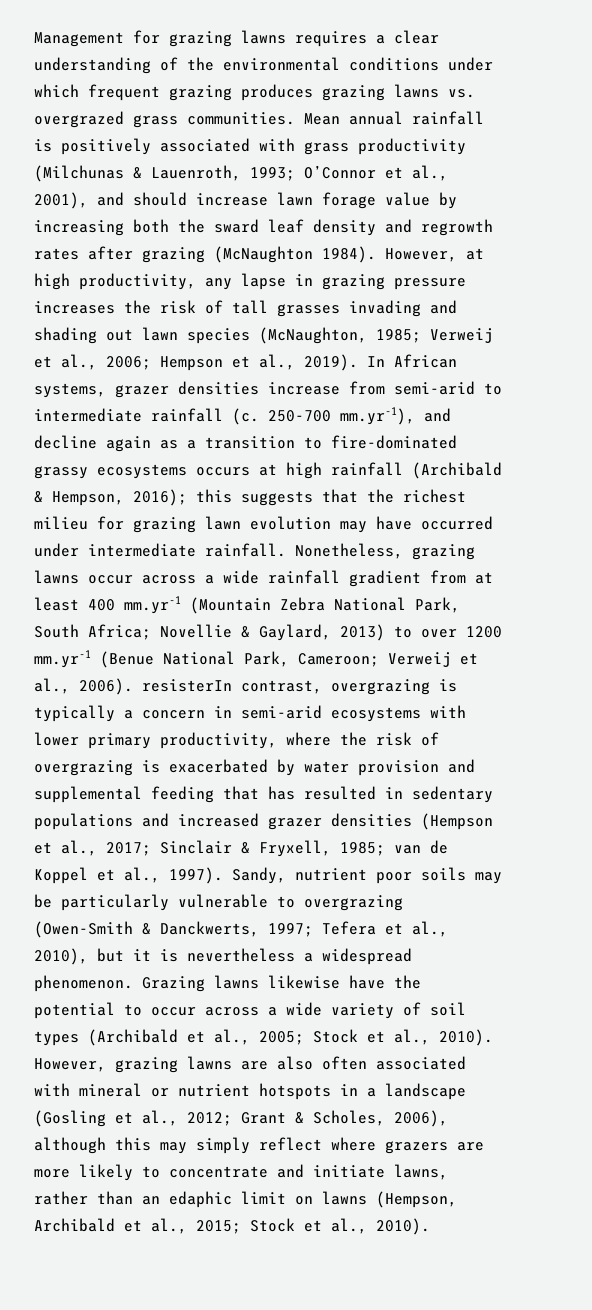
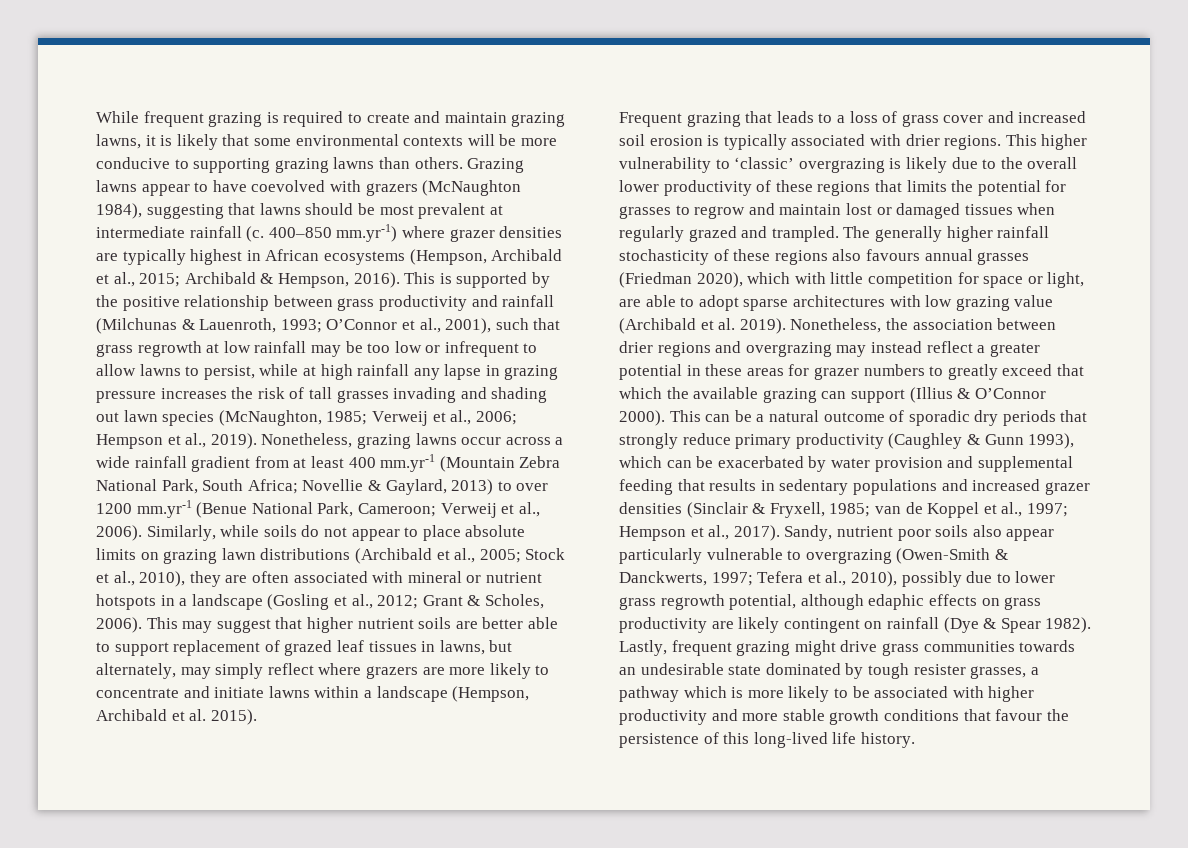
[34,30,439,47] [34,57,493,74] [34,84,475,101] [34,111,484,128] [34,138,466,155] Management for grazing lawns requires a clear understanding of the environmental conditions under which frequent grazing produces grazing lawns vs. overgrazed grass communities. Mean annual rainfall is positively associated with grass productivity -> [96,111,566,127] [96,134,557,150] [96,157,525,173] [96,180,522,196] [96,203,503,219] [96,224,563,242] [96,249,563,265] [96,272,550,288] [96,295,555,311] While frequent grazing is required to create and maintain grazing lawns, it is likely that some environmental contexts will be more conducive to supporting grazing lawns than others. Grazing lawns appear to have coevolved with grazers (McNaughton 1984), suggesting that lawns should be most prevalent at intermediate rainfall (c. 400–850 mm.yr-1) where grazer densities are typically highest in African ecosystems (Hempson, Archibald et al., 2015; Archibald & Hempson, 2016). This is supported by the positive relationship between grass productivity and rainfall
[97,192,457,209] [34,219,493,236] [34,246,484,263] [34,273,196,290] and should increase lawn forage value by increasing both the sward leaf density and regrowth rates after grazing (McNaughton 1984). However, at high productivity, -> [495,318,561,330] [96,341,538,357] [96,364,410,380] such that grass regrowth at low rainfall may be too low or infrequent to allow lawns to persist, while at high rainfall
[367,354,457,368] [34,381,502,398] [34,407,451,425] [34,435,457,452] [34,462,502,479] [34,489,466,506] [34,516,493,533] [34,543,286,557] In African systems, grazer densities increase from semi-arid to intermediate rainfall (c. 250-700 mm.yr-1), and decline again as a transition to fire-dominated grassy ecosystems occurs at high rainfall (Archibald & Hempson, 2016); this suggests that the richest milieu for grazing lawn evolution may have occurred under intermediate rainfall. -> (257, 441) none
[142,679,457,695] [34,705,466,722] [34,732,439,749] [34,759,475,776] [34,786,493,803] [34,813,493,830] [34,840,448,857] [34,867,502,884] [34,894,403,911] [34,921,448,938] [34,948,412,965] [34,975,421,992] [34,1002,466,1019] [34,1031,79,1046] resisterIn contrast, overgrazing is typically a concern in semi-arid ecosystems with lower primary productivity, where the risk of overgrazing is exacerbated by water provision and supplemental feeding that has resulted in sedentary populations and increased grazer densities (Hempson et al., 2017; Sinclair & Fryxell, 1985; van de Koppel et al., 1997). Sandy, nutrient poor soils may be particularly vulnerable to overgrazing (Owen-Smith & Danckwerts, 1997; Tefera et al., 2010), but it is nevertheless a widespread phenomenon. Grazing lawns likewise have the potential to occur across a wide variety of soil types -> [146,525,526,541] [96,548,351,564] Similarly, while soils do not appear to place absolute limits on grazing lawn distributions
[439,1029,493,1046] [34,1056,313,1073] 2010). However, grazing lawns are also -> [139,571,248,587] 2010), they are
[394,1110,448,1127] [34,1137,151,1154] 2006), although this -> [96,617,558,633] [96,640,513,656] [96,663,176,679] 2006). This may suggest that higher nutrient soils are better able to support replacement of grazed leaf tissues in lawns, but alternately,
[394,1164,448,1180] [34,1191,457,1208] [34,1218,430,1235] lawns, rather than an edaphic limit on lawns (Hempson, Archibald et al., 2015; Stock et al., 2010). -> [268,686,530,702] [96,709,257,725] [619,111,1087,127] [619,134,1088,150] [619,157,1078,173] [619,180,1067,196] [619,203,1056,219] [619,226,1050,242] [619,249,1030,265] [619,272,1085,288] [619,295,1054,311] [619,318,1057,334] [619,341,1040,357] [619,364,1084,380] [619,387,1046,403] [619,410,1088,426] [619,433,1075,449] [619,456,1073,472] [619,479,1090,495] [619,502,1068,518] [619,525,1055,541] [619,548,1008,564] [619,571,1056,587] [619,594,1042,610] [619,617,1092,633] [619,640,1076,656] [619,663,1039,679] [619,686,1035,702] [619,709,1069,725] [619,732,915,748] lawns within a landscape (Hempson, Archibald et al. 2015). // Frequent grazing that leads to a loss of grass cover and increased soil erosion is typically associated with drier regions. This higher vulnerability to ‘classic’ overgrazing is likely due to the overall lower productivity of these regions that limits the potential for grasses to regrow and maintain lost or damaged tissues when regularly grazed and trampled. The generally higher rainfall stochasticity of these regions also favours annual grasses (Friedman 2020), which with little competition for space or light, are able to adopt sparse architectures with low grazing value (Archibald et al. 2019). Nonetheless, the association between drier regions and overgrazing may instead reflect a greater potential in these areas for grazer numbers to greatly exceed that which the available grazing can support (Illius & O’Connor 2000). This can be a natural outcome of sporadic dry periods that strongly reduce primary productivity (Caughley & Gunn 1993), which can be exacerbated by water provision and supplemental feeding that results in sedentary populations and increased grazer densities (Sinclair & Fryxell, 1985; van de Koppel et al., 1997; Hempson et al., 2017). Sandy, nutrient poor soils also appear particularly vulnerable to overgrazing (Owen-Smith & Danckwerts, 1997; Tefera et al., 2010), possibly due to lower grass regrowth potential, although edaphic effects on grass productivity are likely contingent on rainfall (Dye & Spear 1982). Lastly, frequent grazing might drive grass communities towards an undesirable state dominated by tough resister grasses, a pathway which is more likely to be associated with higher productivity and more stable growth conditions that favour the persistence of this long-lived life history.

